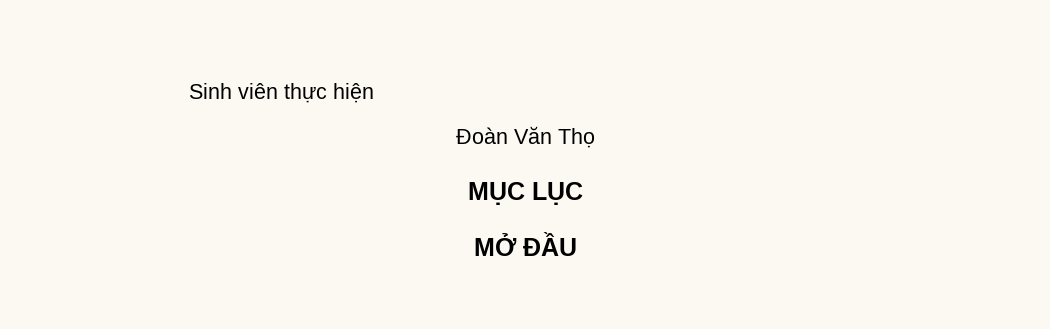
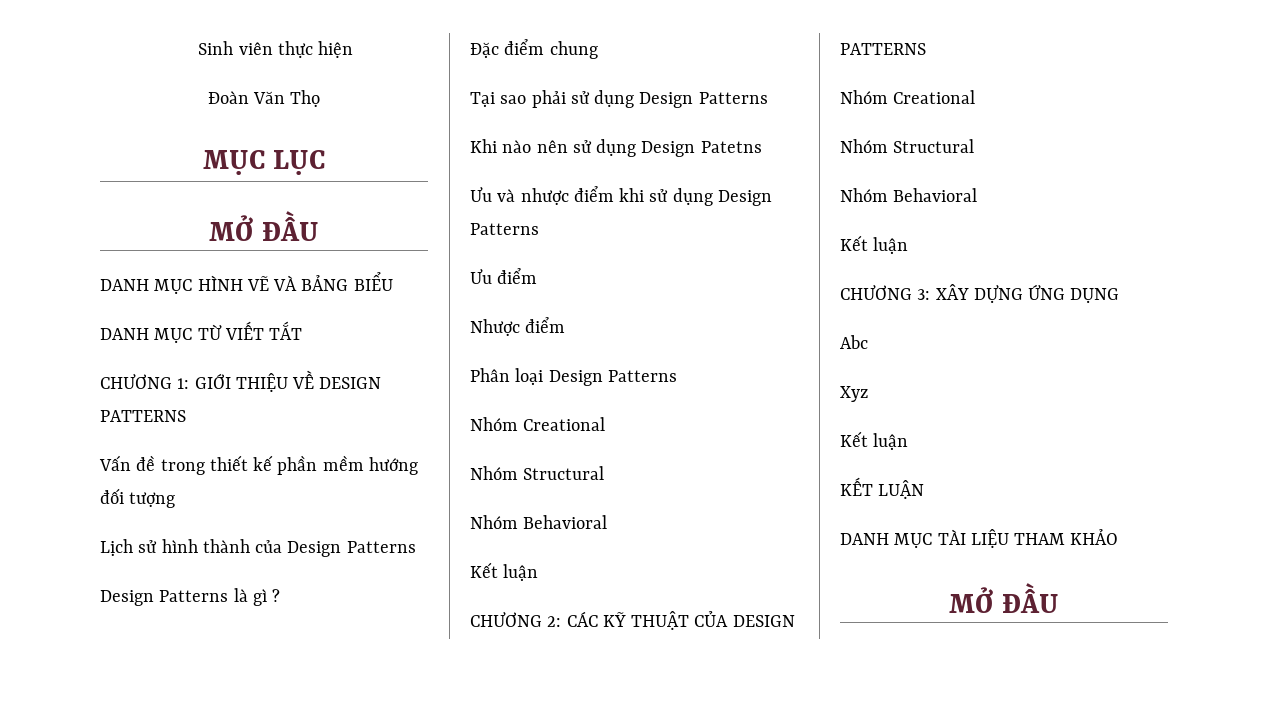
(577, 244) none -> [100,272,393,294] [100,321,303,343] [100,370,382,392] [100,410,186,422] [99,455,418,475] [100,488,176,508] [100,539,416,557] [100,588,281,606] [470,39,598,59] [470,90,768,108] [470,139,762,157] [470,186,772,206] [470,223,539,235] [470,268,538,284] [470,317,566,336] [470,368,677,386] [470,417,606,431] [470,466,605,480] [470,515,608,529] [470,562,539,581] [470,611,795,630] [840,43,926,55] [840,90,976,104] [840,139,975,153] [840,188,978,202] [840,235,909,254] [840,284,1120,303] [840,335,868,349] [840,386,868,402] [840,431,909,450] [840,477,925,499] [840,529,1119,548] [949,583,1059,613] // DANH MỤC HÌNH VẼ VÀ BẢNG BIỂU // DANH MỤC TỪ VIẾT TẮT // CHƯƠNG 1: GIỚI THIỆU VỀ DESIGN PATTERNS // Vấn đề trong thiết kế phần mềm hướng đối tượng // Lịch sử hình thành của Design Patterns // Design Patterns là gì ? // Đặc điểm chung // Tại sao phải sử dụng Design Patterns // Khi nào nên sử dụng Design Patetns // Ưu và nhược điểm khi sử dụng Design Patterns // Ưu điểm // Nhược điểm // Phân loại Design Patterns // Nhóm Creational // Nhóm Structural // Nhóm Behavioral // Kết luận // CHƯƠNG 2: CÁC KỸ THUẬT CỦA DESIGN PATTERNS // Nhóm Creational // Nhóm Structural // Nhóm Behavioral // Kết luận // CHƯƠNG 3: XÂY DỰNG ỨNG DỤNG // Abc // Xyz // Kết luận // KẾT LUẬN // DANH MỤC TÀI LIỆU THAM KHẢO // MỞ ĐẦU

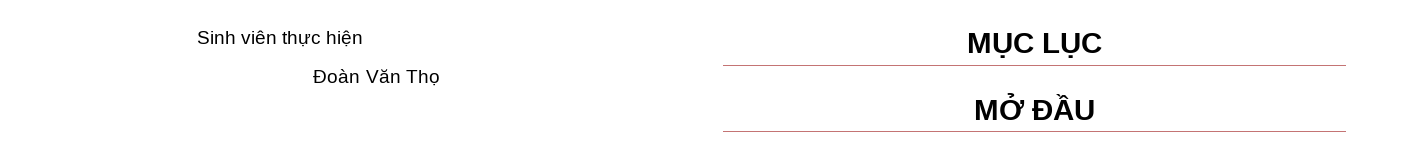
[100,272,393,294] [100,321,303,343] [100,370,382,392] [100,410,186,422] [99,455,418,475] [100,488,176,508] [100,539,416,557] [100,588,281,606] [470,39,598,59] [470,90,768,108] [470,139,762,157] [470,186,772,206] [470,223,539,235] [470,268,538,284] [470,317,566,336] [470,368,677,386] [470,417,606,431] [470,466,605,480] [470,515,608,529] [470,562,539,581] [470,611,795,630] [840,43,926,55] [840,90,976,104] [840,139,975,153] [840,188,978,202] [840,235,909,254] [840,284,1120,303] [840,335,868,349] [840,386,868,402] [840,431,909,450] [840,477,925,499] [840,529,1119,548] [949,583,1059,613] // DANH MỤC HÌNH VẼ VÀ BẢNG BIỂU // DANH MỤC TỪ VIẾT TẮT // CHƯƠNG 1: GIỚI THIỆU VỀ DESIGN PATTERNS // Vấn đề trong thiết kế phần mềm hướng đối tượng // Lịch sử hình thành của Design Patterns // Design Patterns là gì ? // Đặc điểm chung // Tại sao phải sử dụng Design Patterns // Khi nào nên sử dụng Design Patetns // Ưu và nhược điểm khi sử dụng Design Patterns // Ưu điểm // Nhược điểm // Phân loại Design Patterns // Nhóm Creational // Nhóm Structural // Nhóm Behavioral // Kết luận // CHƯƠNG 2: CÁC KỸ THUẬT CỦA DESIGN PATTERNS // Nhóm Creational // Nhóm Structural // Nhóm Behavioral // Kết luận // CHƯƠNG 3: XÂY DỰNG ỨNG DỤNG // Abc // Xyz // Kết luận // KẾT LUẬN // DANH MỤC TÀI LIỆU THAM KHẢO // MỞ ĐẦU -> (1095, 107) none

